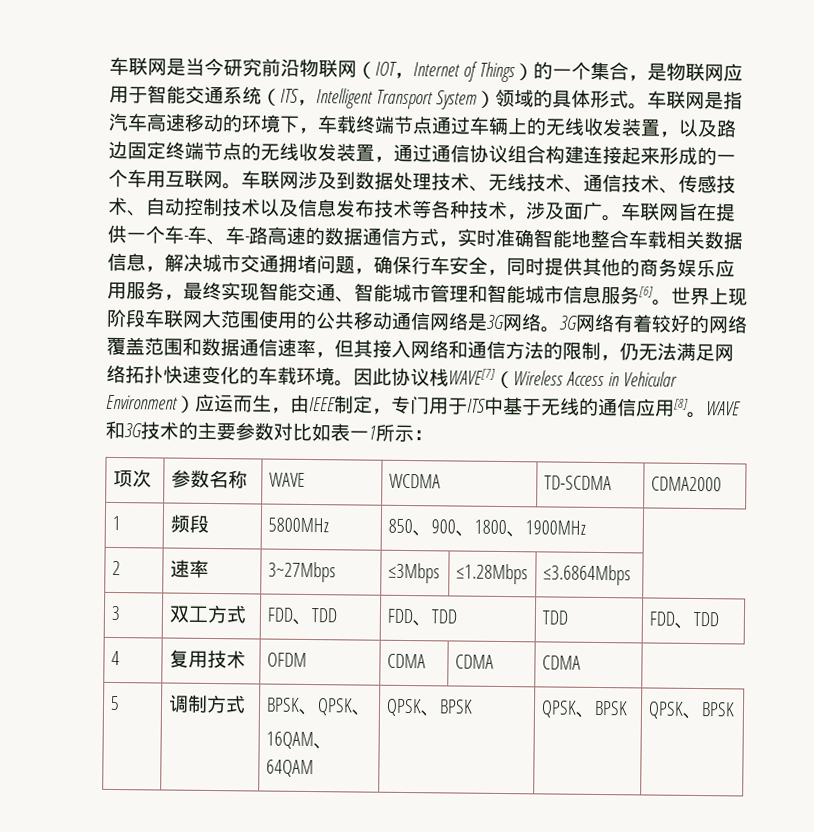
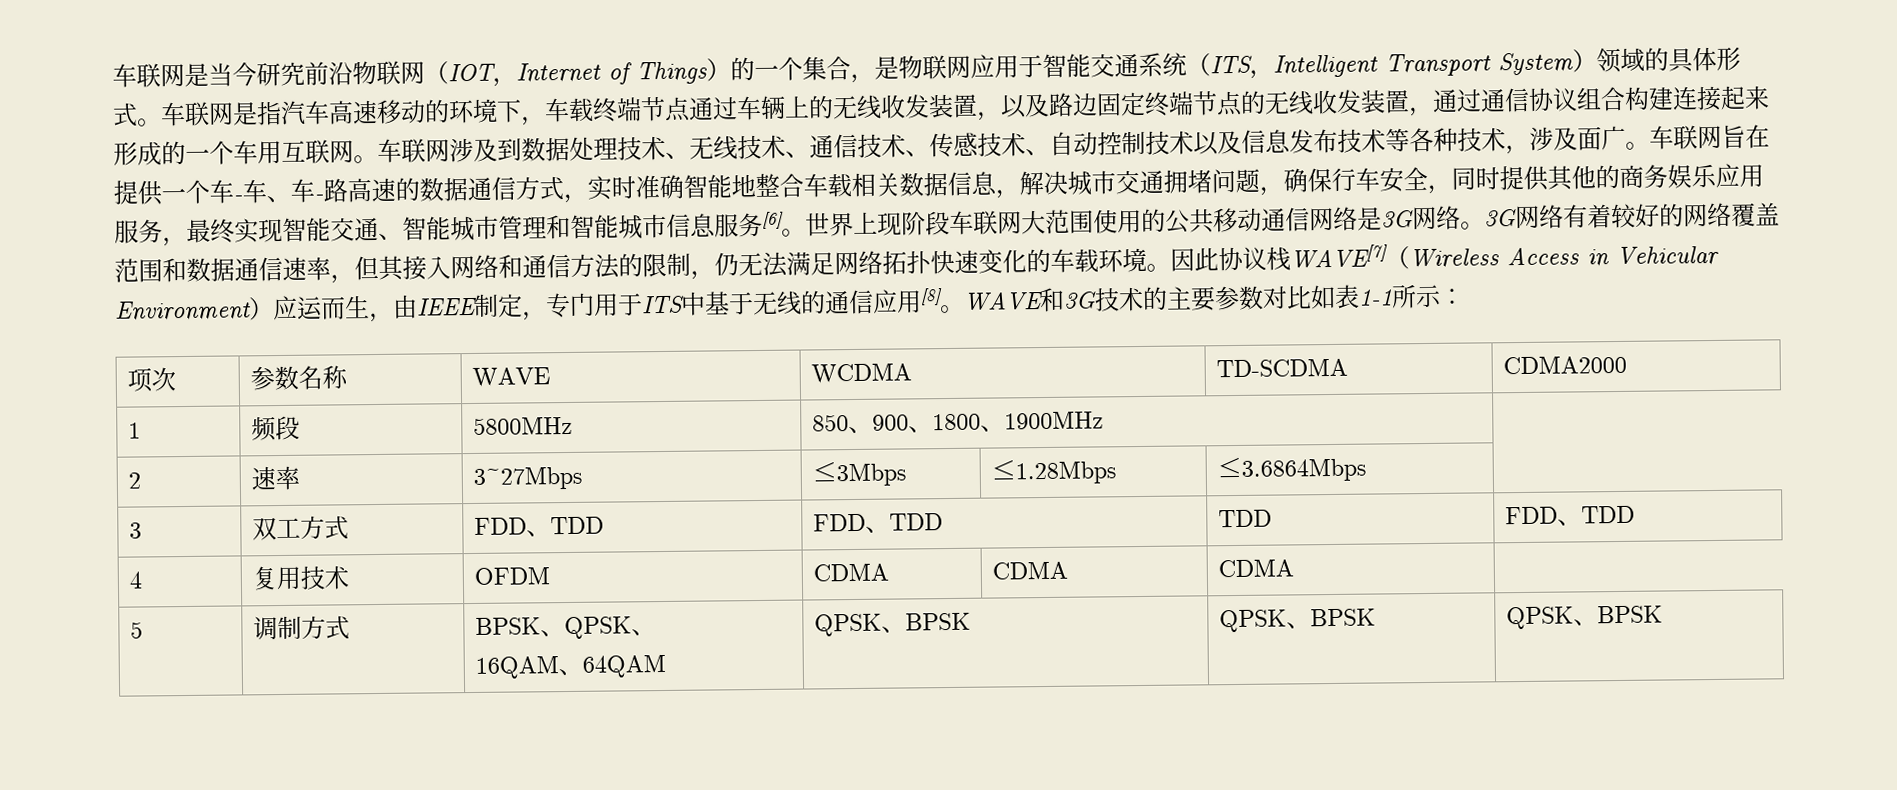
[349,425,376,440] 一1 -> [1358,289,1393,306] 1-1

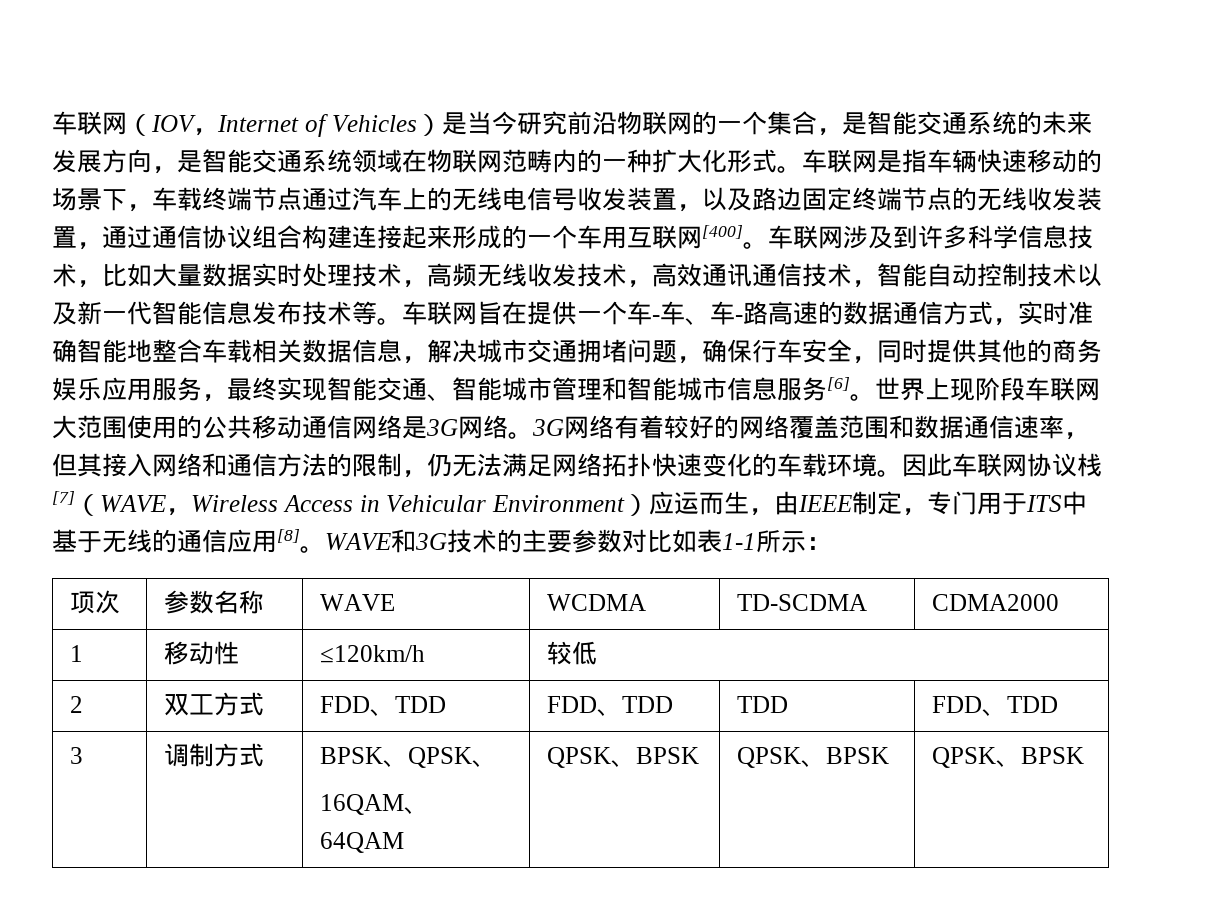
[112,63,185,88] 车联网 -> [52,111,442,137] 车联网（IOV，Internet of Vehicles）
[424,46,1717,87] （IOT，Internet of Things）的一个集合，是物联网应用于智能交通系统（ITS，Intelligent Transport System）领域的具体 -> [691,111,1092,136] [52,149,727,174] 的一个集合，是智能交通系统的未来发展方向，是智能交通系统领域在物联网范畴内的一种扩大化
[280,100,354,125] 汽车高 -> [927,149,1002,173] 车辆快
[448,98,498,124] 环境 -> [52,188,102,211] 场景
[736,95,786,121] 车辆 -> [352,187,402,211] 汽车
(882, 106) none -> [502,187,577,211] 电信号
(354, 152) none -> [702,225,743,239] [400]
[521,132,1050,162] 数据处理技术、无线技术、通信技术、传感技术、 -> [918,225,1093,249] [52,263,927,288] 许多科学信息技术，比如大量数据实时处理技术，高频无线收发技术，高效通讯通信技术，智能
(1242, 142) none -> [77,301,202,325] 新一代智能
[1409,125,1626,155] 各种技术，涉及面广 -> (377, 313) none
[1218,244,1410,272] 协议栈WAVE[7]（ -> [952,453,1102,477] [52,491,191,516] 车联网协议栈[7]（WAVE，
[251,415,301,442] [473,415,574,435] [812,410,1105,434] [128,472,142,489] [251,465,301,491] [473,465,583,490] [812,460,907,487] [991,458,1117,485] [1217,455,1367,483] [129,522,143,539] 频段 | 5800MHz | 850、900、1800、1900MHz // 2 | 速率 | 3~27Mbps | ≤3Mbps | ≤1.28Mbps | ≤3.6864Mbps // 3 -> [164,641,240,665] [320,645,426,663] [547,641,598,665] [70,696,84,713] 移动性 | ≤120km/h | 较低 // 2
[129,571,143,589] [252,565,351,591] [474,566,551,585] [813,562,890,582] [992,560,1069,580] [1218,558,1295,578] [130,621,144,639] 4 | 复用技术 | OFDM | CDMA | CDMA | CDMA // 5 -> [70,747,84,764] 3

